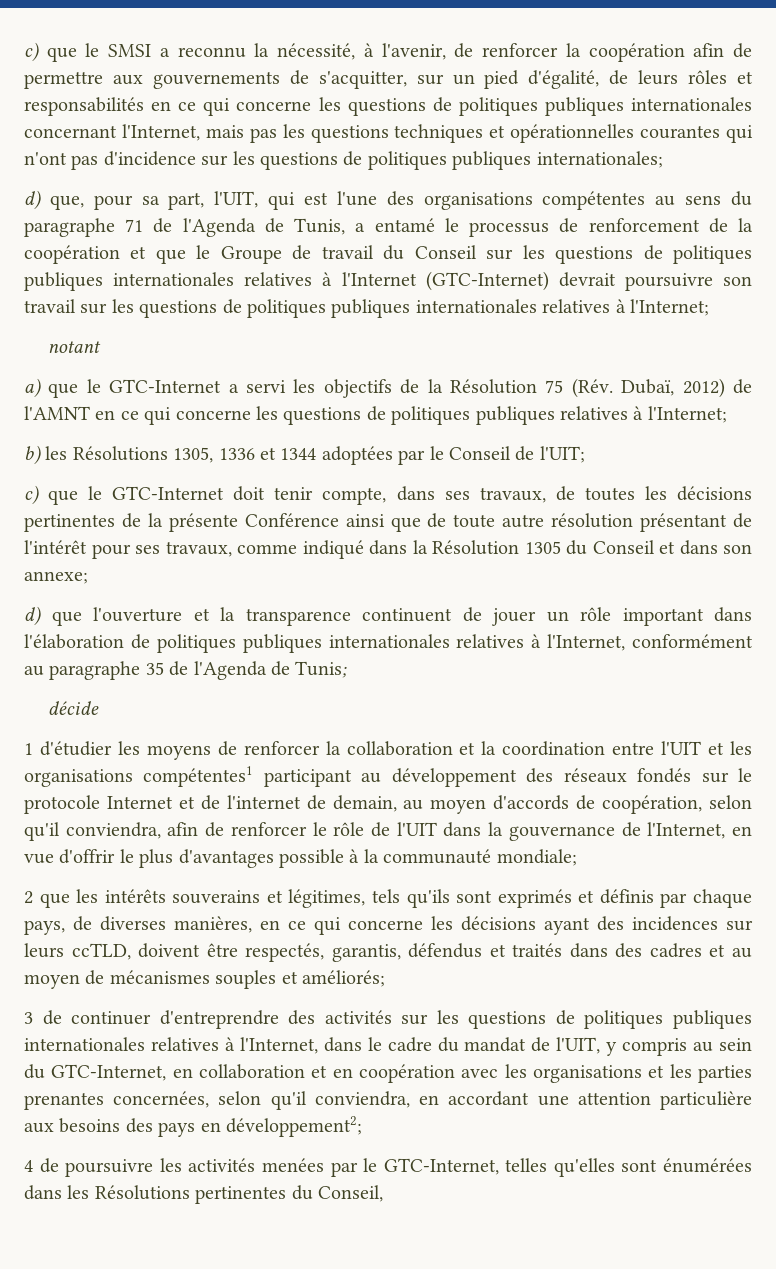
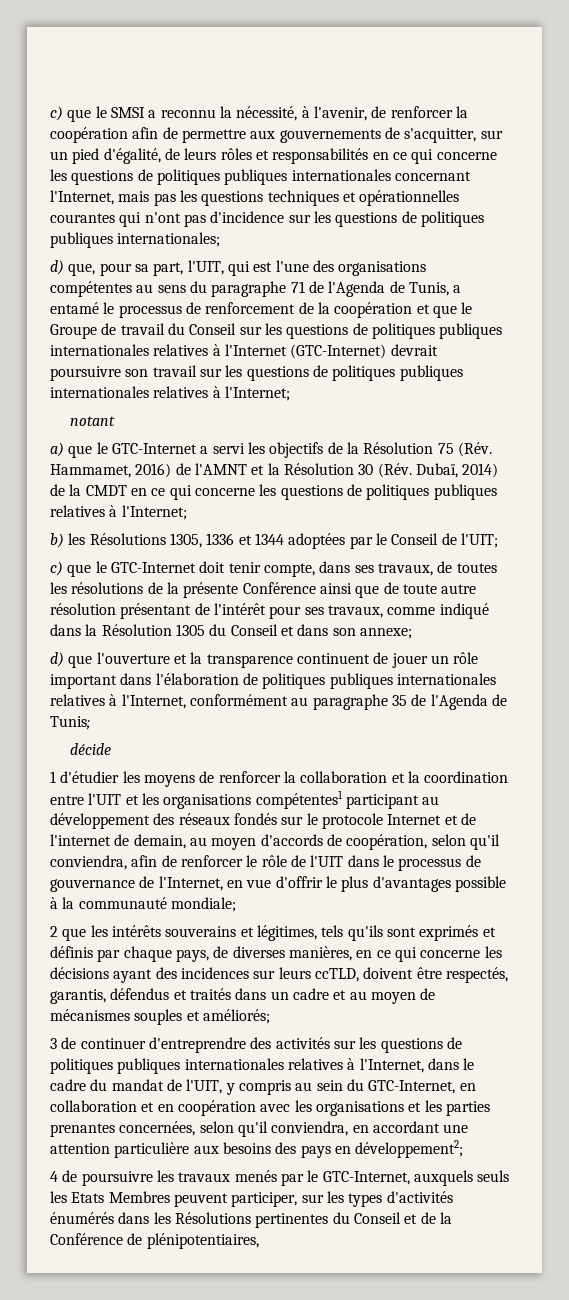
[621,378,752,398] [24,406,90,420] Dubaï, 2012) de l'AMNT -> [50,463,499,478] [50,484,127,496] Hammamet, 2016) de l'AMNT et la Résolution 30 (Rév. Dubaï, 2014) de la CMDT
[677,486,753,501] [24,514,115,532] décisions pertinentes -> [71,582,144,594] résolutions
[488,822,504,836] la -> [382,855,481,871] le processus de
[615,943,702,958] des cadres -> [270,988,329,1000] un cadre
[188,1158,324,1172] activités menées -> [178,1170,277,1182] travaux menés
[505,1158,752,1177] telles qu'elles sont énumérées -> [413,1170,510,1186] [50,1191,453,1207] [50,1212,114,1224] auxquels seuls les Etats Membres peuvent participer, sur les types d'activités énumérés
[318,1185,383,1202] Conseil, -> [353,1212,452,1224] [50,1233,259,1249] Conseil et de la Conférence de plénipotentiaires,

